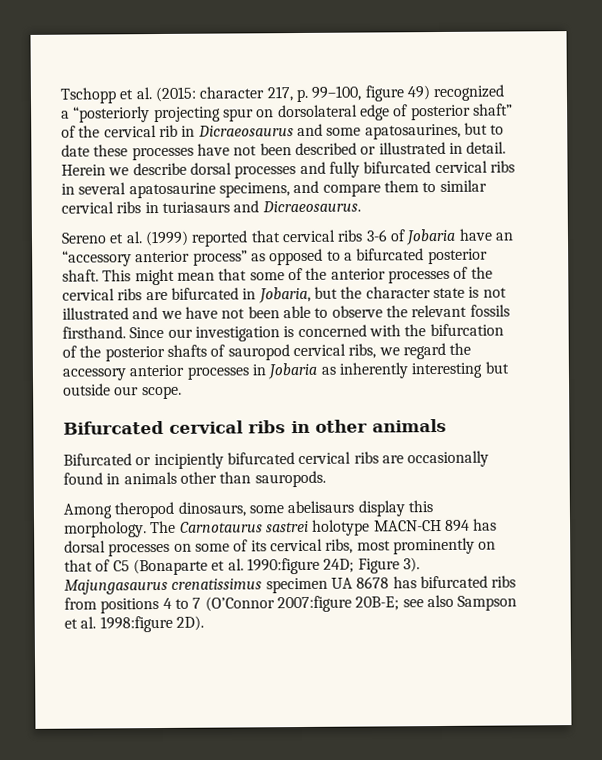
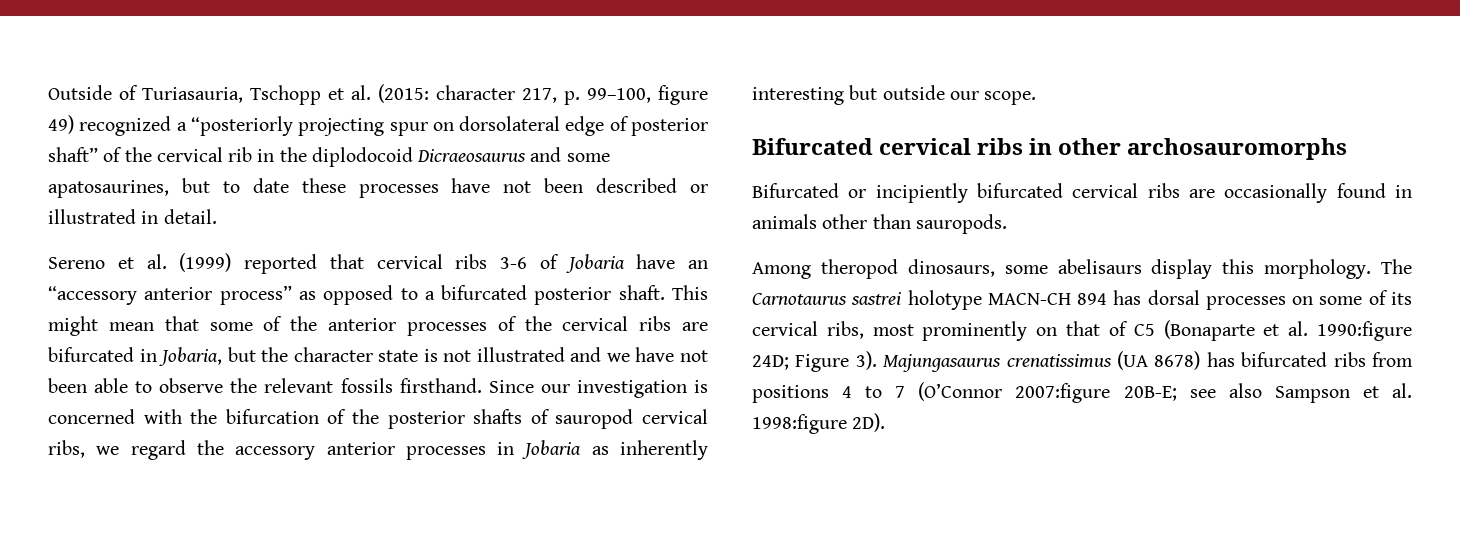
(60, 95) none -> [48,85,243,103] Outside of Turiasauria,
(196, 131) none -> [279,147,413,167] the diplodocoid
[61,160,515,179] [61,179,487,199] [61,200,361,214] Herein we describe dorsal processes and fully bifurcated cervical ribs in several apatosaurine specimens, and compare them to similar cervical ribs in turiasaurs and Dicraeosaurus. -> (217, 216) none
[372,418,447,433] animals -> [1127,138,1348,160] archosauromorphs
[265,576,390,594] specimen UA 8678 -> [1117,351,1201,370] (UA 8678)

